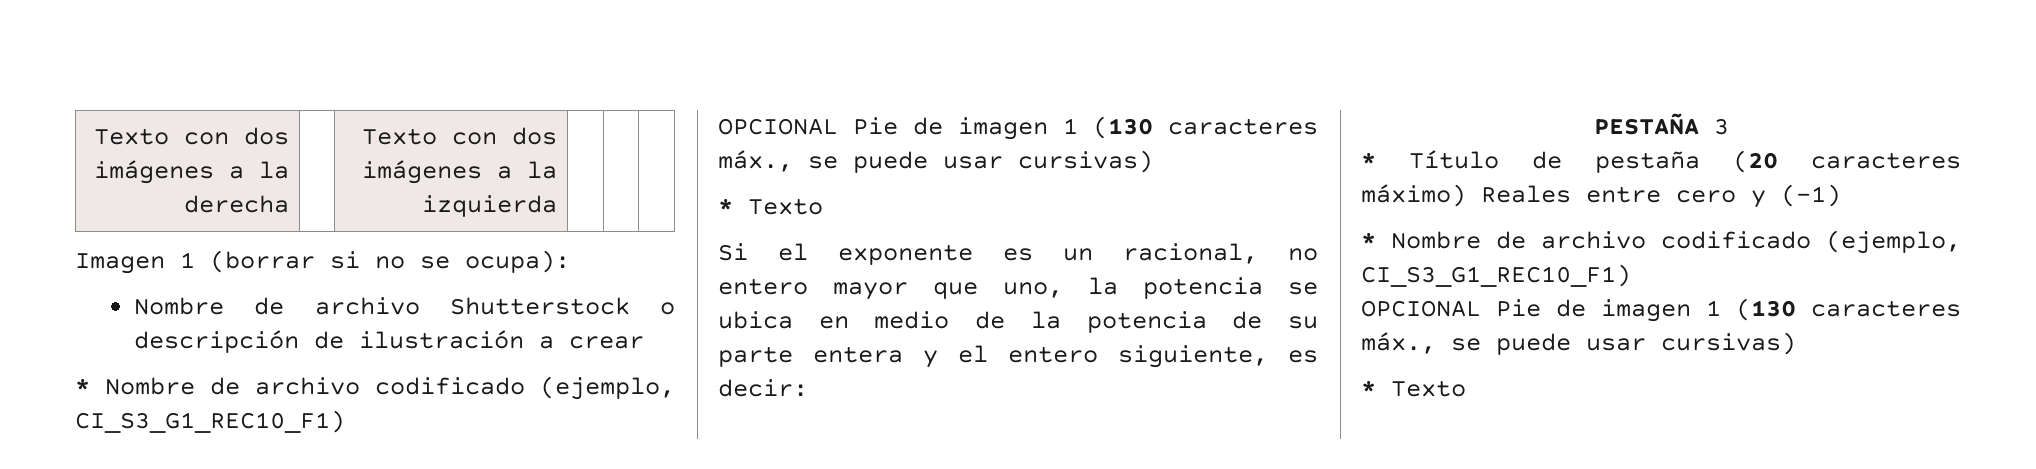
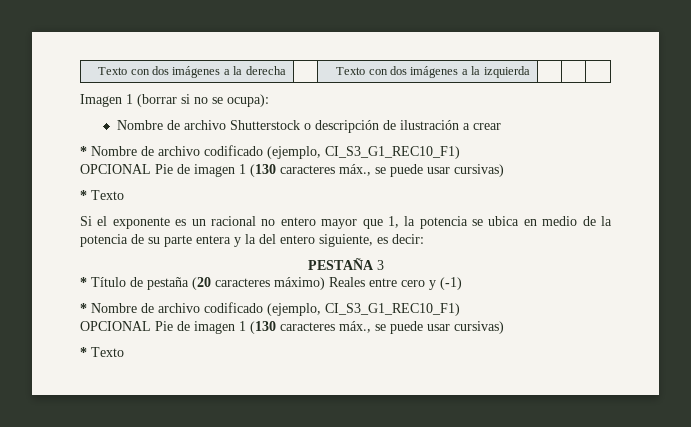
[1123,243,1258,264] racional, -> [210,216,256,226] racional
[1003,282,1063,298] uno, -> [387,216,399,228] 1,
[958,345,988,363] el -> [245,234,276,244] la del

